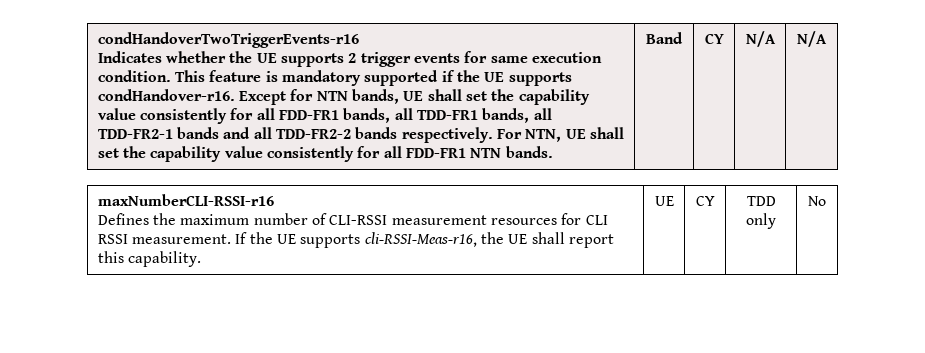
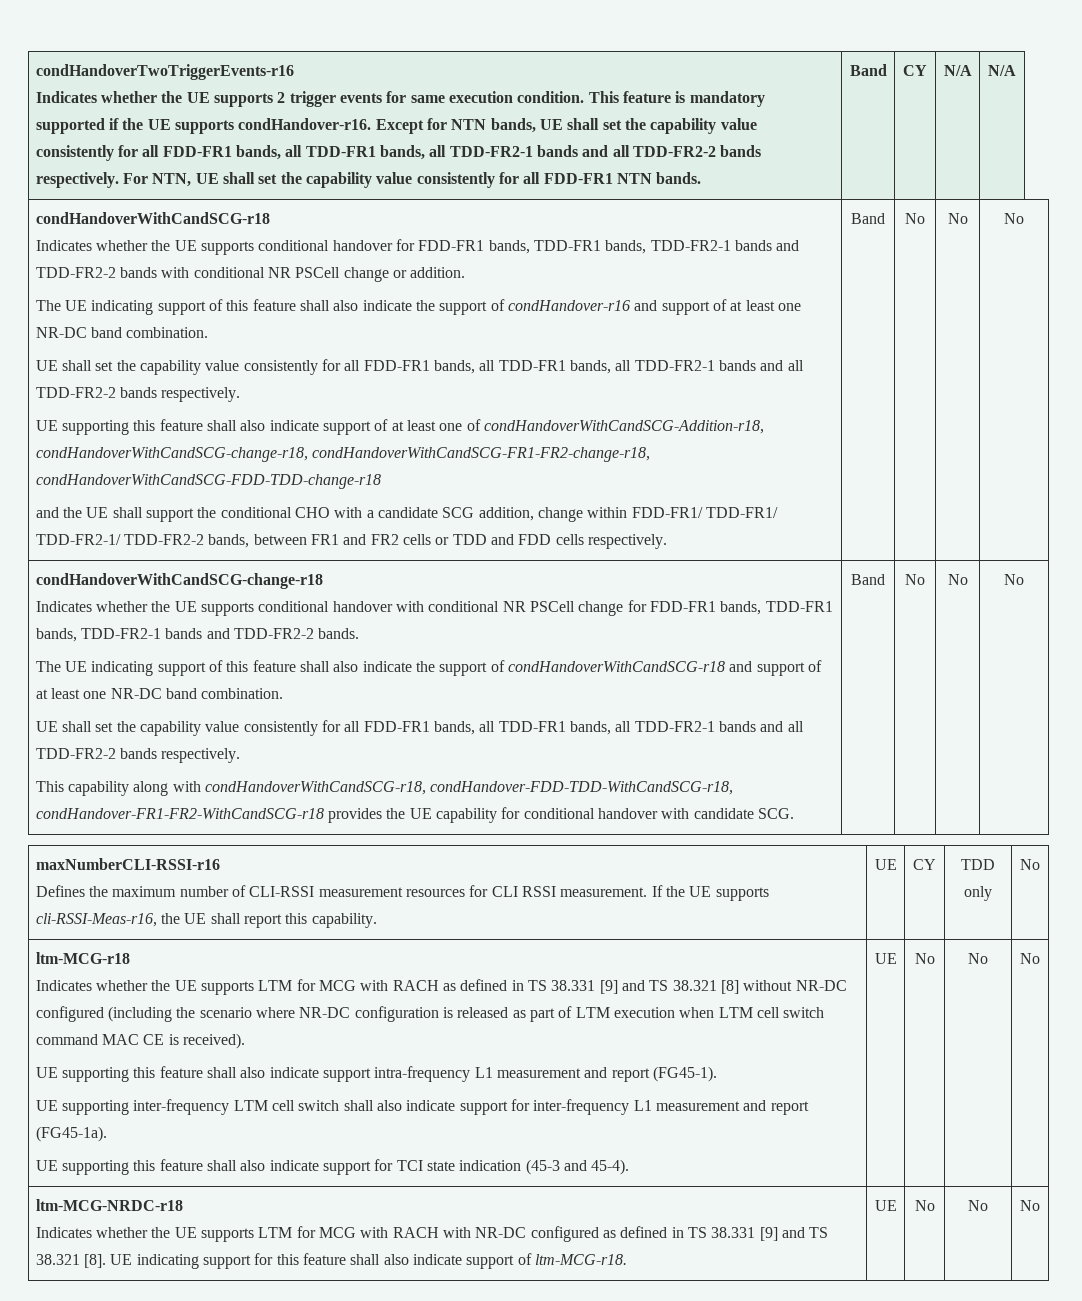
(827, 39) none -> [35,212,270,224] [35,239,800,255] [35,267,466,282] [35,299,801,315] [35,327,209,338] [35,359,804,375] [35,387,241,402] [35,419,764,435] [35,447,651,462] [35,474,381,489] [35,507,778,522] [35,534,667,549] [851,213,885,224] [905,213,925,224] [947,213,968,224] [1004,213,1024,224] [35,573,323,589] [35,600,833,616] [35,628,360,642] [35,660,822,676] [35,688,284,699] [35,720,804,736] [35,748,241,763] [35,781,734,796] [35,807,794,823] [851,574,885,585] [905,574,925,585] [947,574,968,585] [1004,574,1024,585] // condHandoverWithCandSCG-r18 // Indicates whether the UE supports conditional handover for FDD-FR1 bands, TDD-FR1 bands, TDD-FR2-1 bands and TDD-FR2-2 bands with conditional NR PSCell change or addition. // The UE indicating support of this feature shall also indicate the support of condHandover-r16 and support of at least one NR-DC band combination. // UE shall set the capability value consistently for all FDD-FR1 bands, all TDD-FR1 bands, all TDD-FR2-1 bands and all TDD-FR2-2 bands respectively. // UE supporting this feature shall also indicate support of at least one of condHandoverWithCandSCG-Addition-r18, condHandoverWithCandSCG-change-r18, condHandoverWithCandSCG-FR1-FR2-change-r18, condHandoverWithCandSCG-FDD-TDD-change-r18 // and the UE shall support the conditional CHO with a candidate SCG addition, change within FDD-FR1/ TDD-FR1/ TDD-FR2-1/ TDD-FR2-2 bands, between FR1 and FR2 cells or TDD and FDD cells respectively. | Band | No | No | No // condHandoverWithCandSCG-change-r18 // Indicates whether the UE supports conditional handover with conditional NR PSCell change for FDD-FR1 bands, TDD-FR1 bands, TDD-FR2-1 bands and TDD-FR2-2 bands. // The UE indicating support of this feature shall also indicate the support of condHandoverWithCandSCG-r18 and support of at least one NR-DC band combination. // UE shall set the capability value consistently for all FDD-FR1 bands, all TDD-FR1 bands, all TDD-FR2-1 bands and all TDD-FR2-2 bands respectively. // This capability along with condHandoverWithCandSCG-r18, condHandover-FDD-TDD-WithCandSCG-r18, condHandover-FR1-FR2-WithCandSCG-r18 provides the UE capability for conditional handover with candidate SCG. | Band | No | No | No
(826, 201) none -> [35,952,130,964] [35,979,847,995] [35,1006,825,1022] [35,1033,246,1049] [35,1066,717,1082] [35,1099,809,1115] [35,1126,107,1142] [35,1159,630,1175] [874,953,897,964] [914,953,935,964] [968,953,988,964] [1020,953,1040,964] [35,1199,183,1211] [35,1226,829,1242] [35,1253,627,1269] [874,1200,897,1211] [914,1200,935,1211] [968,1200,988,1211] [1020,1200,1040,1211] // ltm-MCG-r18 // Indicates whether the UE supports LTM for MCG with RACH as defined in TS 38.331 [9] and TS 38.321 [8] without NR-DC configured (including the scenario where NR-DC configuration is released as part of LTM execution when LTM cell switch command MAC CE is received). // UE supporting this feature shall also indicate support intra-frequency L1 measurement and report (FG45-1). // UE supporting inter-frequency LTM cell switch shall also indicate support for inter-frequency L1 measurement and report (FG45-1a). // UE supporting this feature shall also indicate support for TCI state indication (45-3 and 45-4). | UE | No | No | No // ltm-MCG-NRDC-r18 // Indicates whether the UE supports LTM for MCG with RACH with NR-DC configured as defined in TS 38.331 [9] and TS 38.321 [8]. UE indicating support for this feature shall also indicate support of ltm-MCG-r18. | UE | No | No | No

